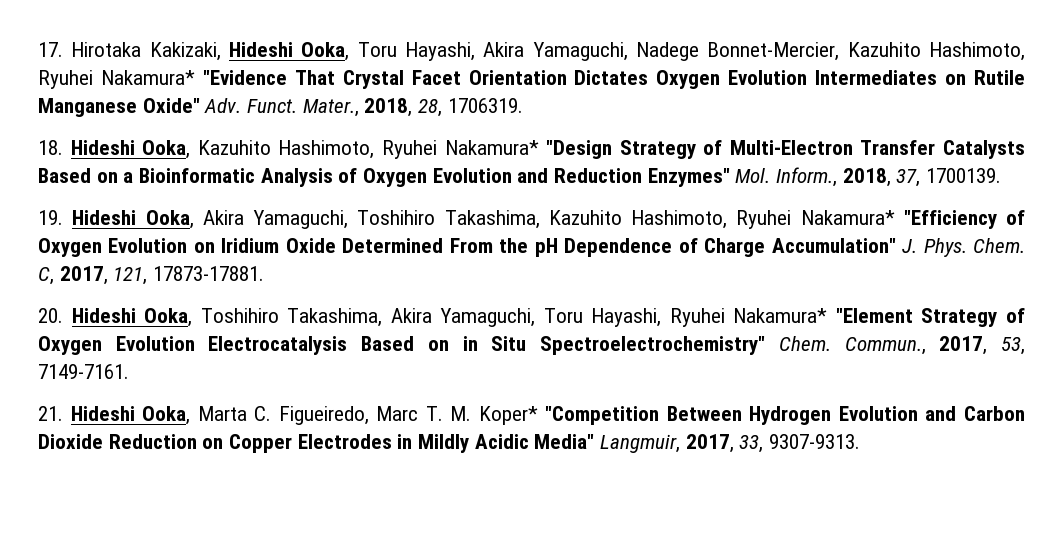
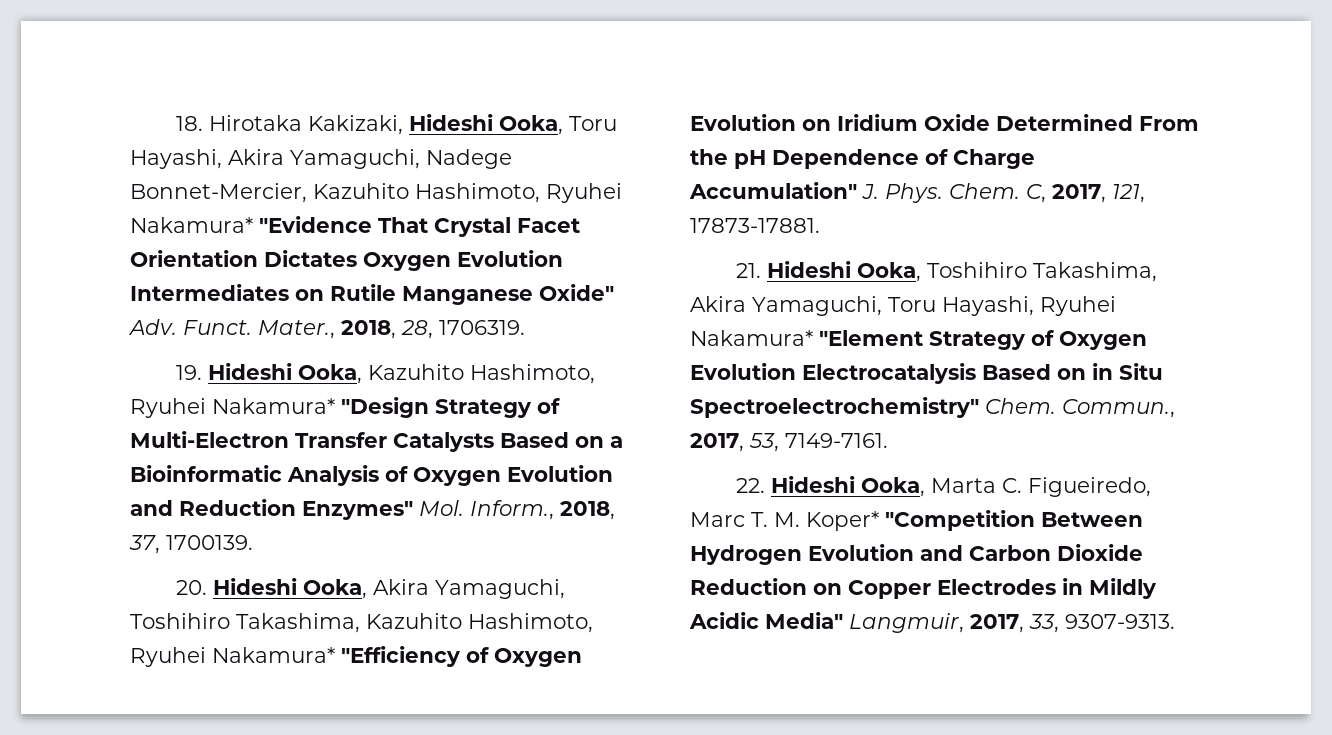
[38,42,63,57] 17. -> [175,116,203,131] 18.
[38,140,63,155] 18. -> [175,365,202,380] 19.
[38,210,63,225] 19. -> [175,580,207,595] 20.
[38,308,63,323] 20. -> [735,263,761,278] 21.
[38,406,63,421] 21. -> [735,478,765,493] 22.

